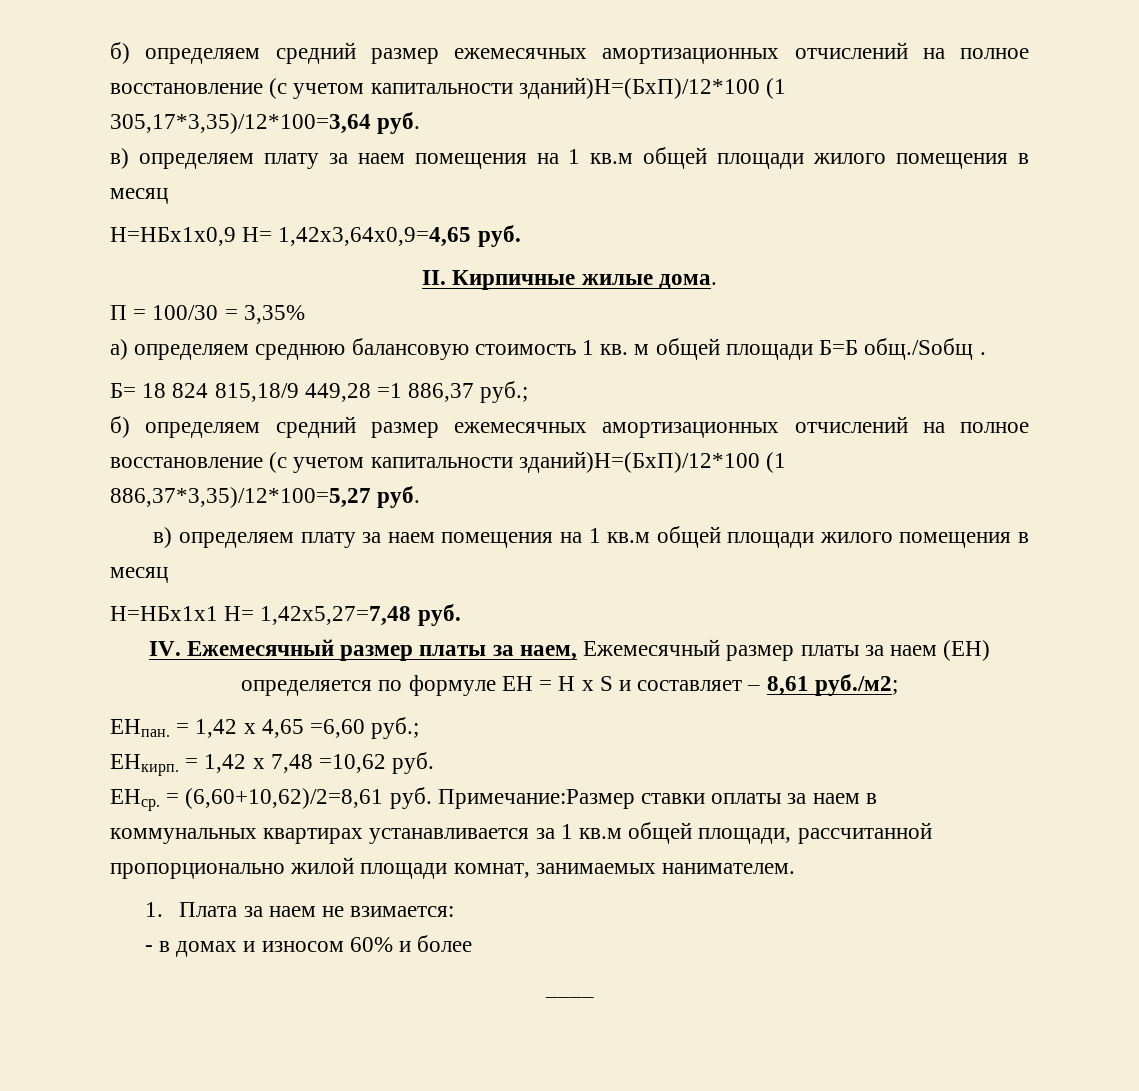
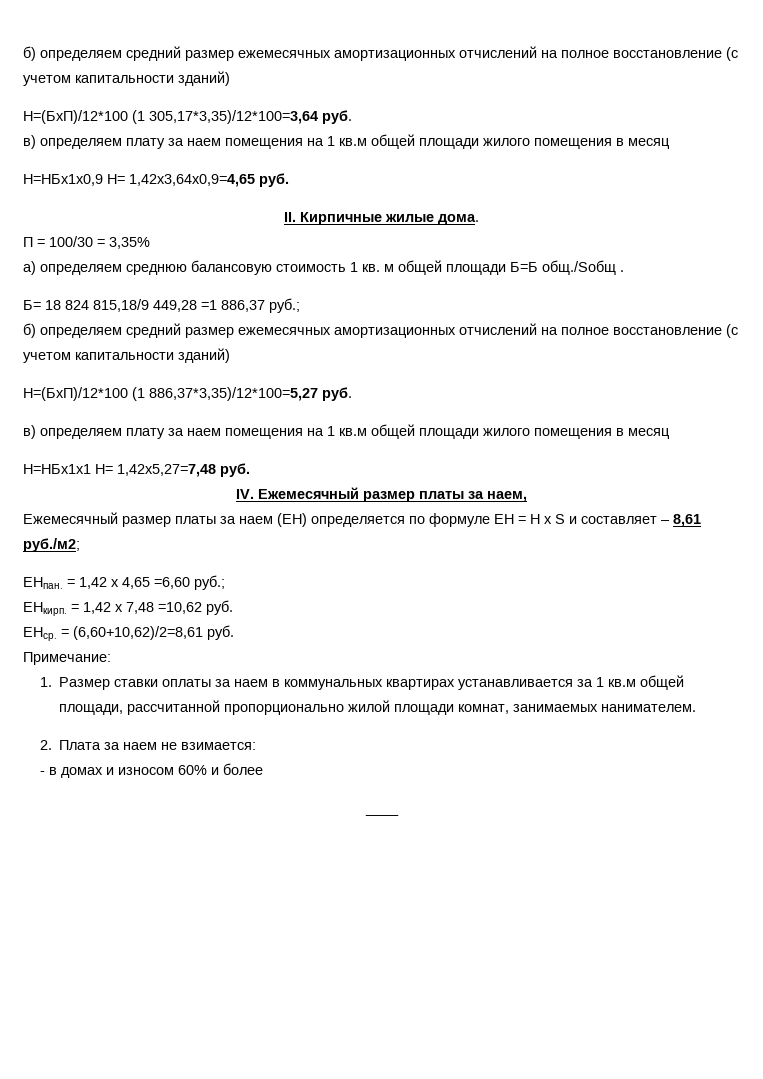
[518,77,760,99] зданий)Н=(БхП)/12*100 -> [178,71,230,86] [23,110,128,124] зданий) // Н=(БхП)/12*100
[518,451,760,473] зданий)Н=(БхП)/12*100 -> [178,348,230,363] [23,387,128,401] зданий) // Н=(БхП)/12*100
(577, 653) none -> (527, 496) //
[437,789,635,809] Примечание:Размер -> [23,652,111,665] [39,677,110,690] // Примечание: // 1. Размер
[144,902,163,917] 1. -> [39,740,52,750] 2.

